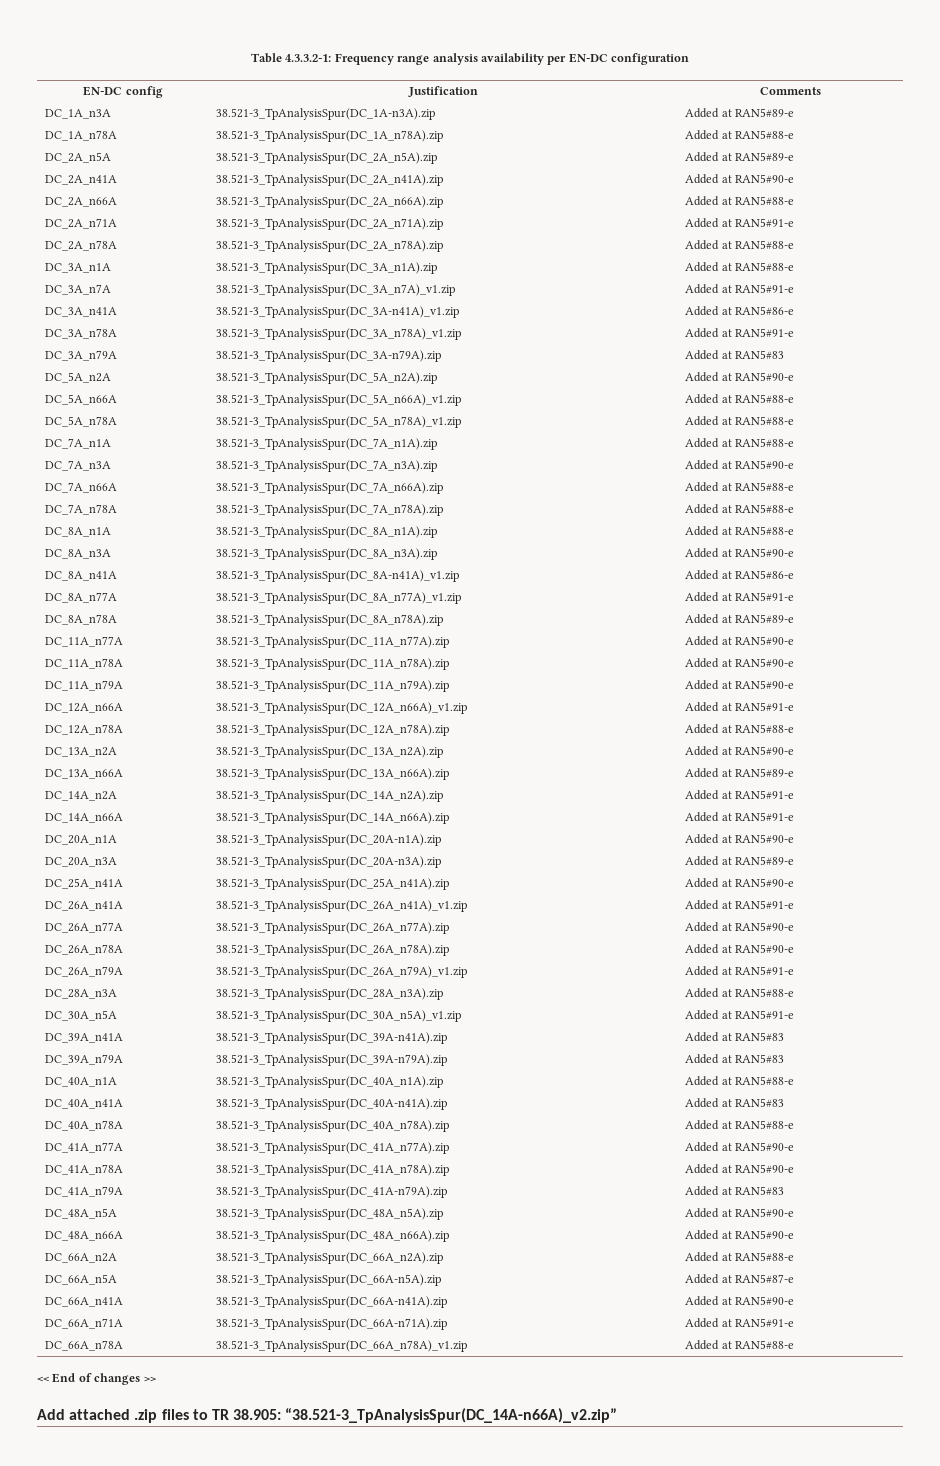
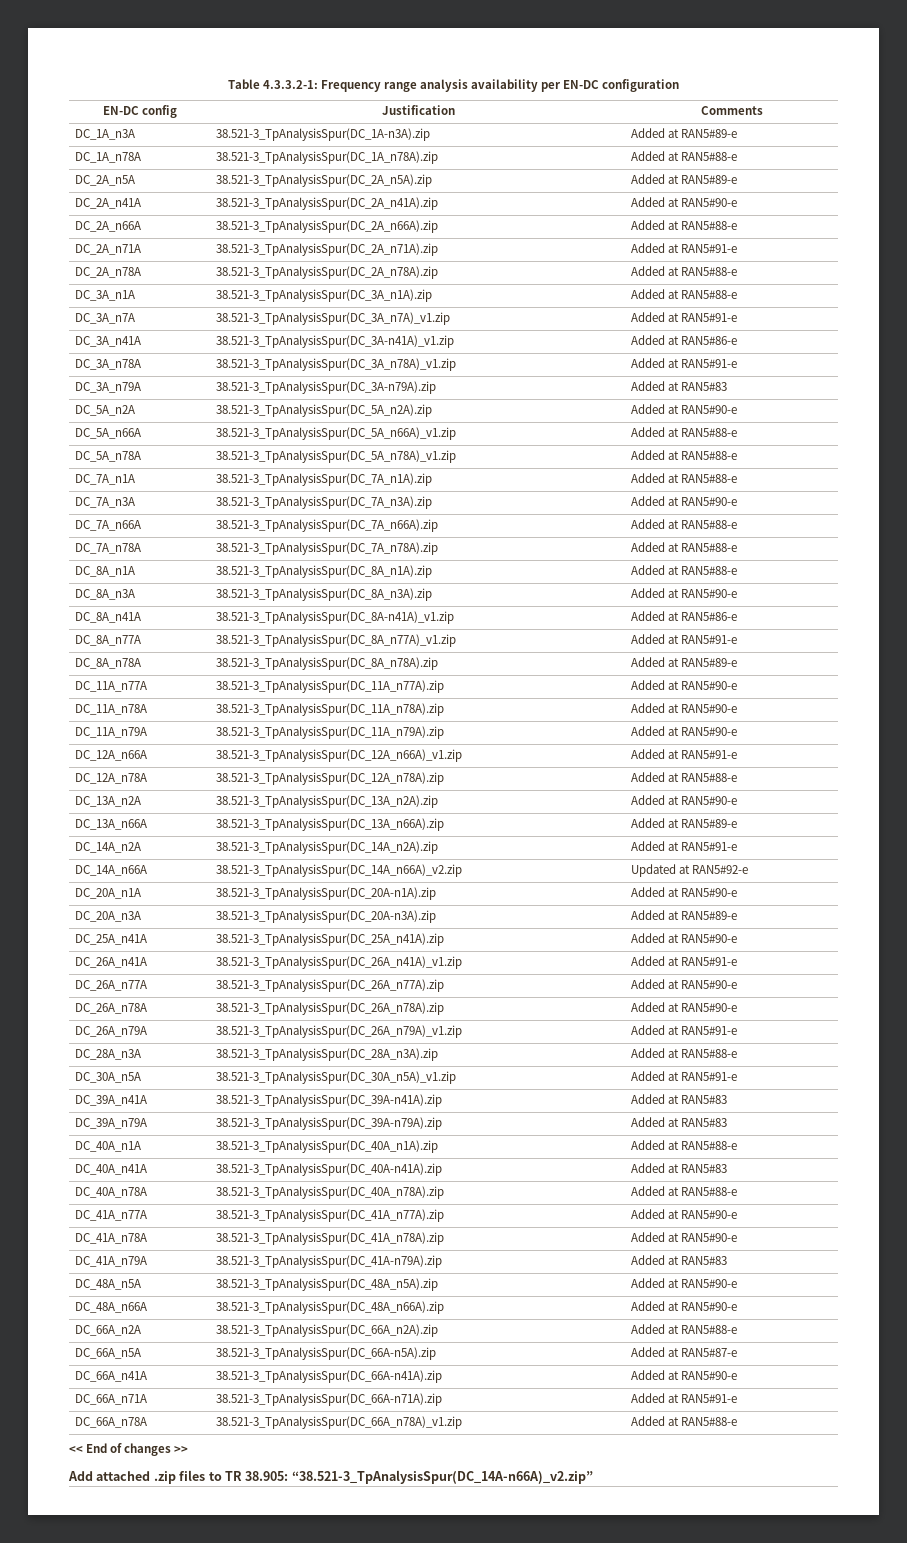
[216,812,450,824] [685,812,794,822] 38.521-3_TpAnalysisSpur(DC_14A_n66A).zip | Added at RAN5#91-e -> [216,864,463,877] [631,864,749,877] 38.521-3_TpAnalysisSpur(DC_14A_n66A)_v2.zip | Updated at RAN5#92-e

